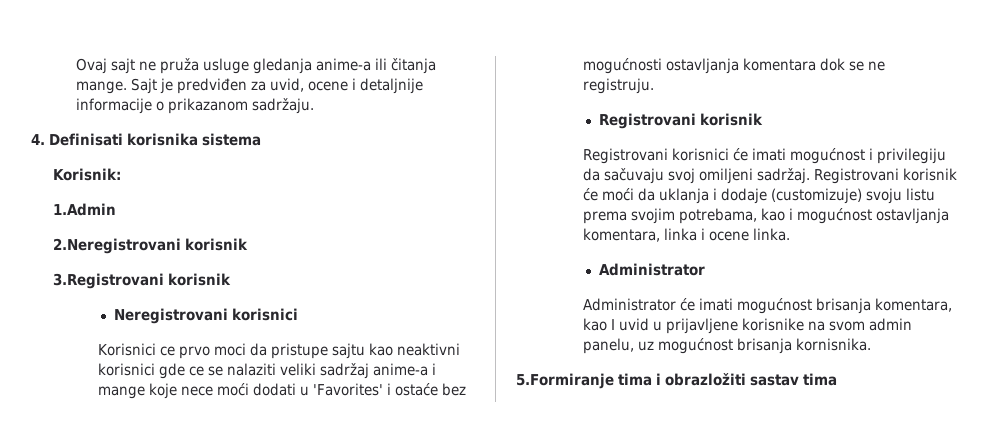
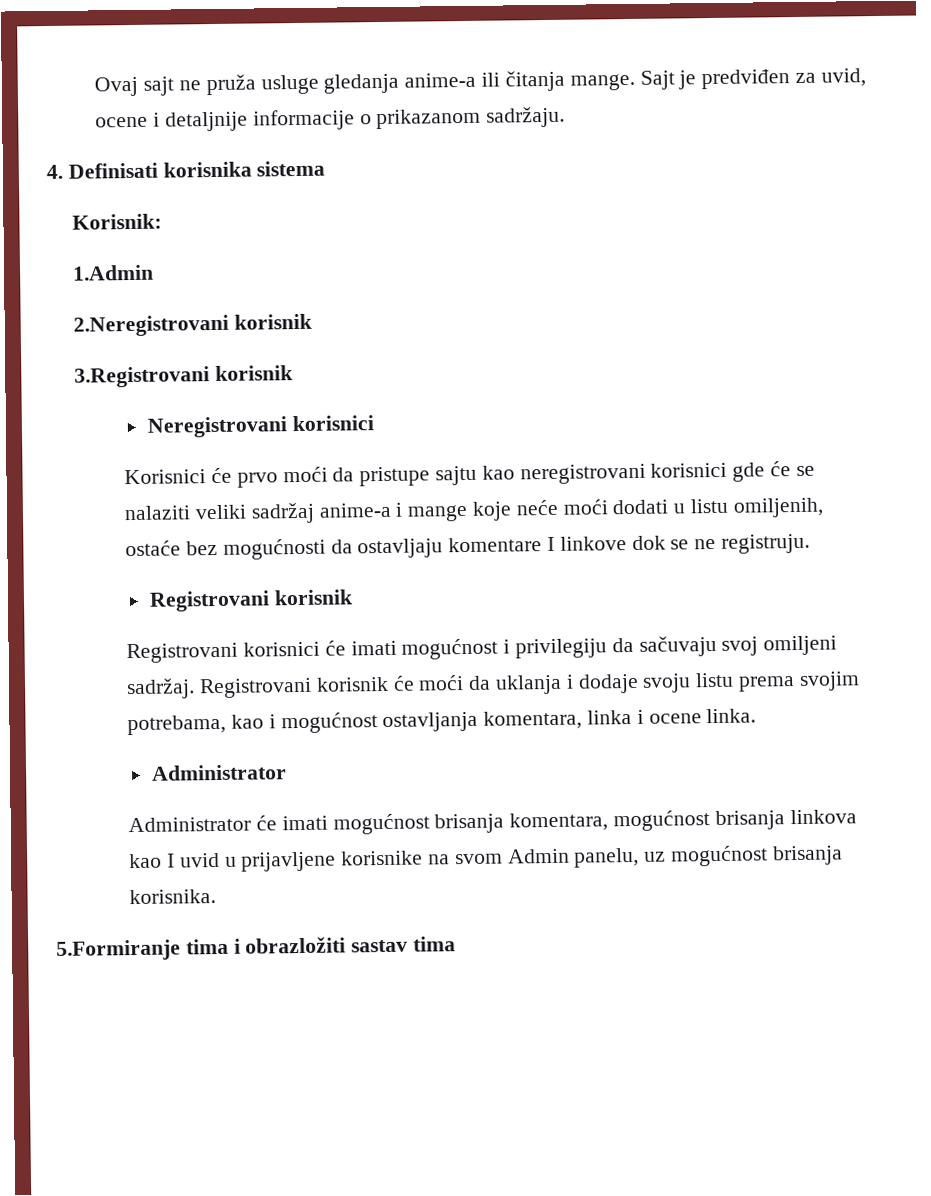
[160,343,247,359] ce prvo moci -> [210,466,328,488] će prvo moći
[397,343,461,356] neaktivni -> [519,463,646,485] neregistrovani
[189,366,205,376] ce -> [770,461,792,477] će
[181,386,214,396] nece -> [515,499,559,516] neće
[313,383,391,396] 'Favorites' i -> [690,497,824,518] listu omiljenih,
[666,58,817,74] ostavljanja komentara -> [330,536,627,559] da ostavljaju komentare I linkove
[771,188,863,204] (customizuje) -> (639, 683) none
(953, 305) none -> [613,809,857,832] mogućnost brisanja linkova
[869,318,913,331] admin -> [507,848,570,864] Admin
[796,338,872,351] kornisnika. -> [129,889,217,905] korisnika.

